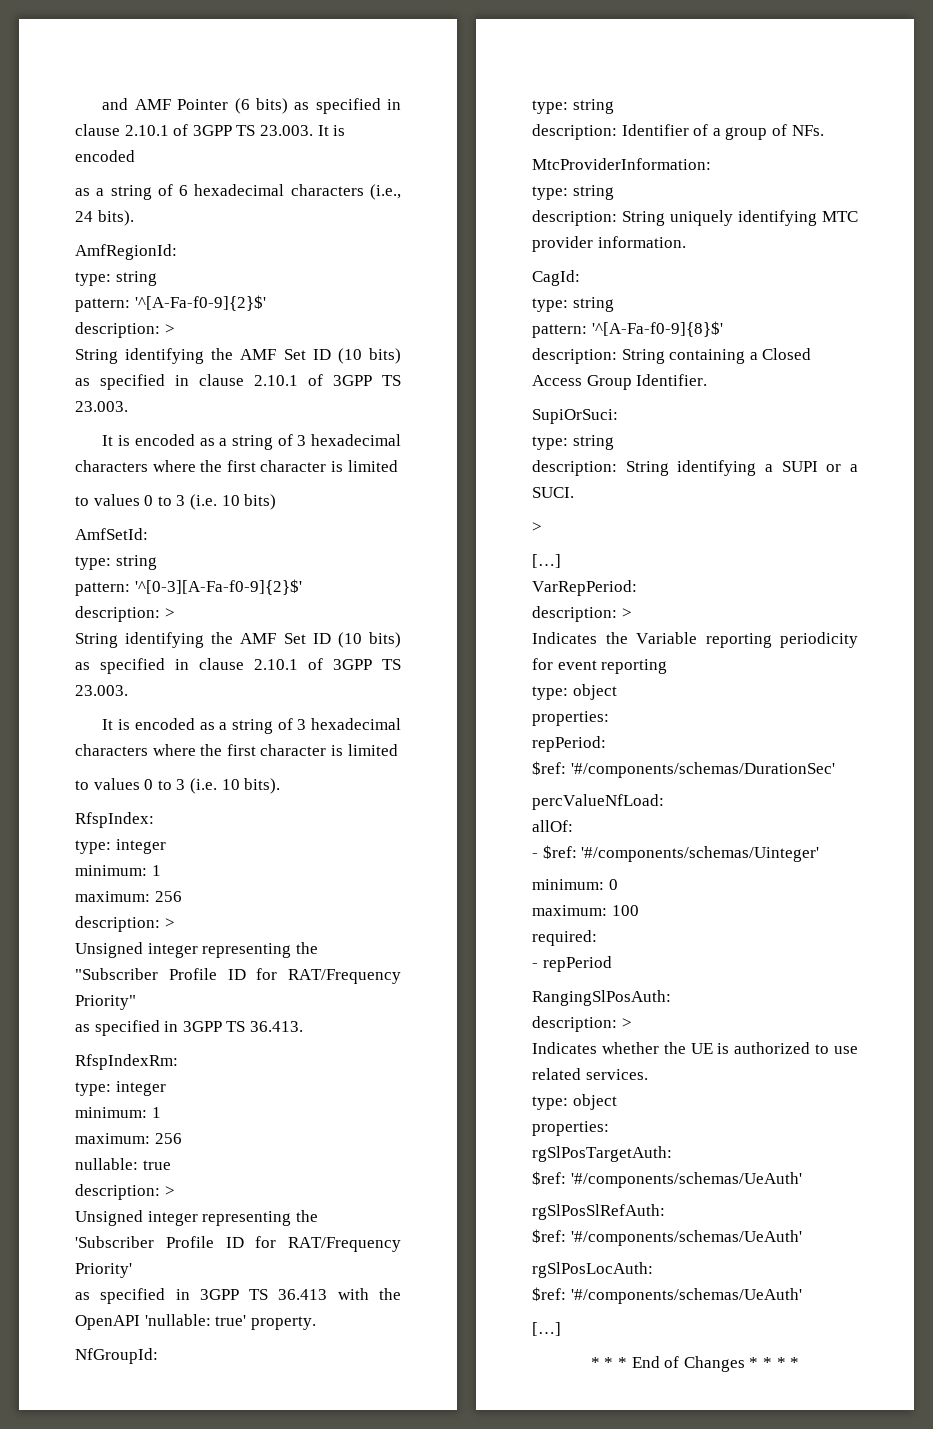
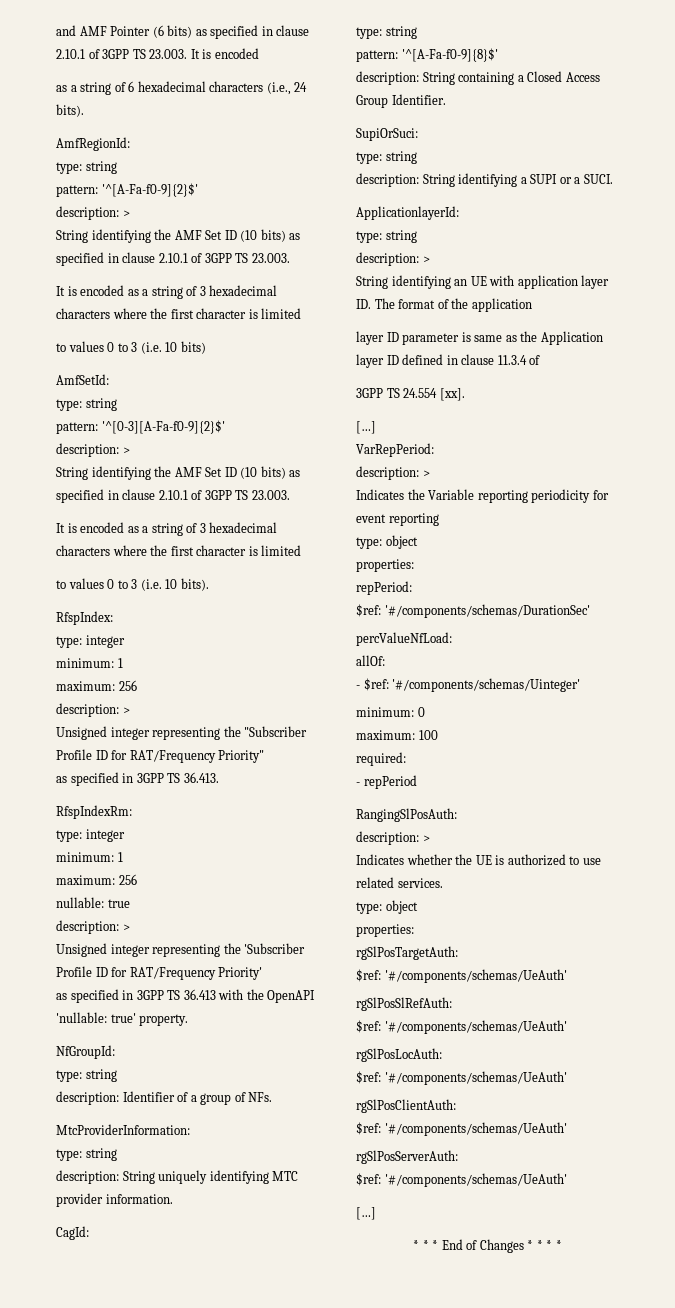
[532,522,542,532] > -> [356,206,459,220] [356,230,417,243] [356,252,430,266] [356,275,610,289] [356,298,532,312] [356,331,603,345] [356,354,541,368] [356,388,465,401] ApplicationlayerId: // type: string // description: > // String identifying an UE with application layer ID. The format of the application // layer ID parameter is same as the Application layer ID defined in clause 11.3.4 of // 3GPP TS 24.554 [xx].
(802, 1296) none -> [356,1099,456,1113] [356,1122,567,1136] [356,1150,458,1164] [356,1173,567,1187] // rgSlPosClientAuth: // $ref: '#/components/schemas/UeAuth' // rgSlPosServerAuth: // $ref: '#/components/schemas/UeAuth'

